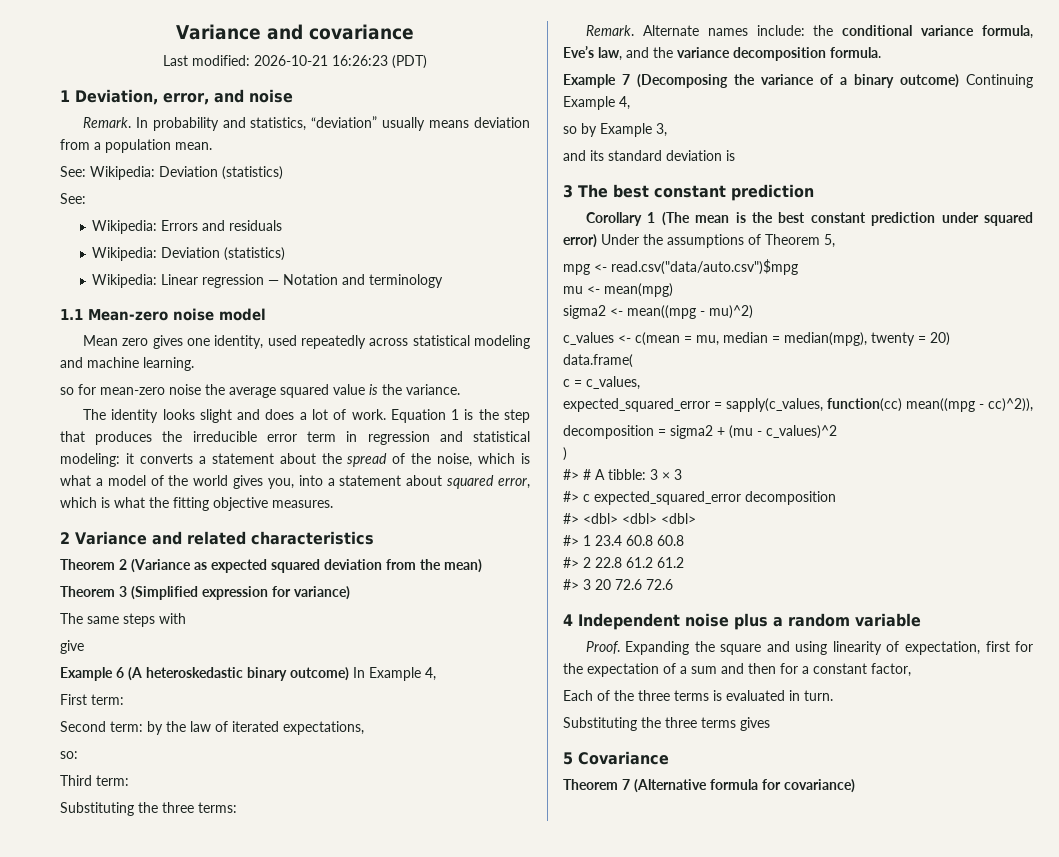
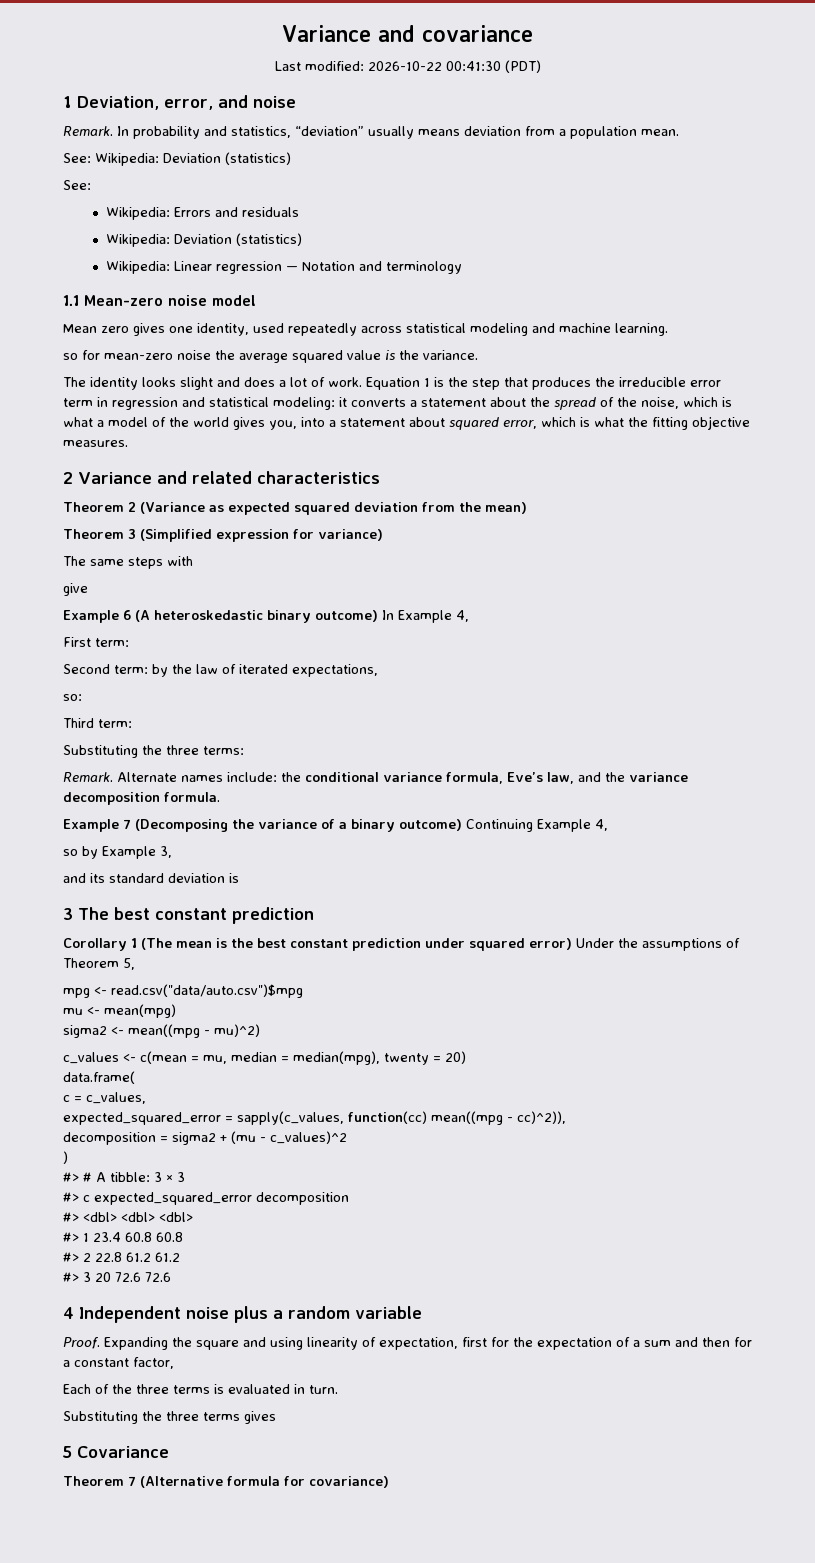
[254,55,388,66] 2026-10-21 16:26:23 -> [367,61,501,71] 2026-10-22 00:41:30

